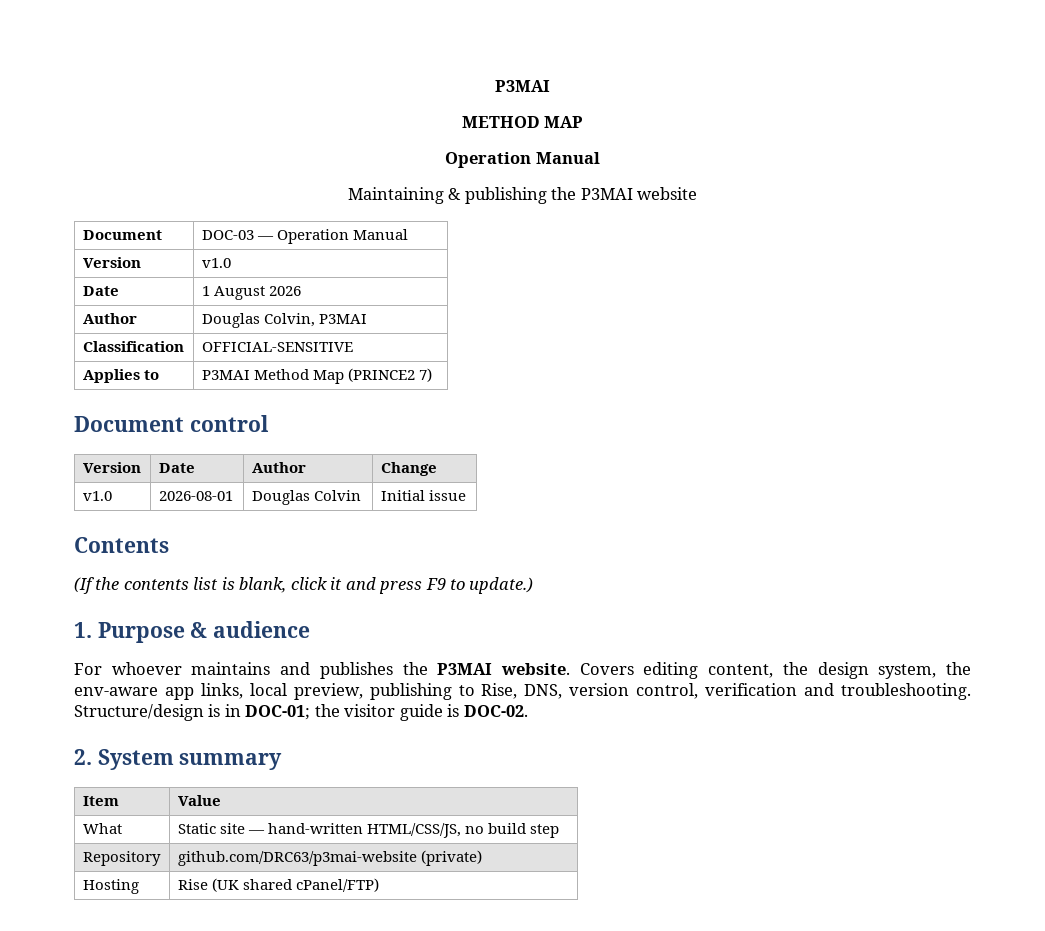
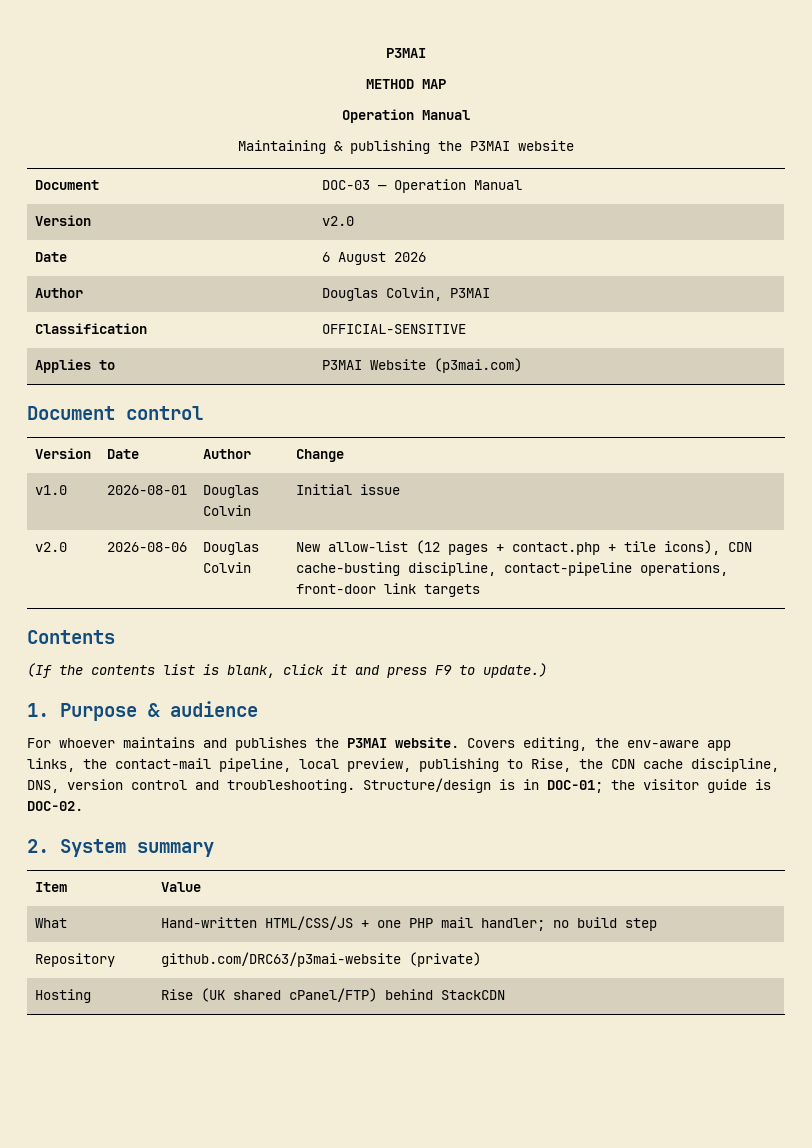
[201,258,231,268] [82,286,119,296] [201,286,210,296] v1.0 // Date | 1 -> [321,216,354,226] [34,252,67,262] [321,252,330,262] v2.0 // Date | 6
[253,368,433,384] Method Map (PRINCE2 7) -> [369,358,522,373] Website (p3mai.com)
(466, 495) none -> [34,542,67,552] [106,542,187,552] [202,542,259,555] [202,562,251,573] [295,540,752,555] [295,562,728,576] [295,583,480,597] // v2.0 | 2026-08-06 | Douglas Colvin | New allow-list (12 pages + contact.php + tile icons), CDN cache-busting discipline, contact-pipeline operations, front-door link targets
[643,662,937,679] editing content, the design system, -> [523,737,587,751] editing,
(243, 691) none -> [83,758,291,772] the contact-mail pipeline,
[524,683,798,699] DNS, version control, verification -> [579,758,779,772] [27,779,187,793] the CDN cache discipline, DNS, version control
[177,823,462,838] Static site — hand-written HTML/CSS/JS, -> [160,916,545,931] Hand-written HTML/CSS/JS + one PHP mail handler;
(379, 885) none -> [384,989,505,1000] behind StackCDN

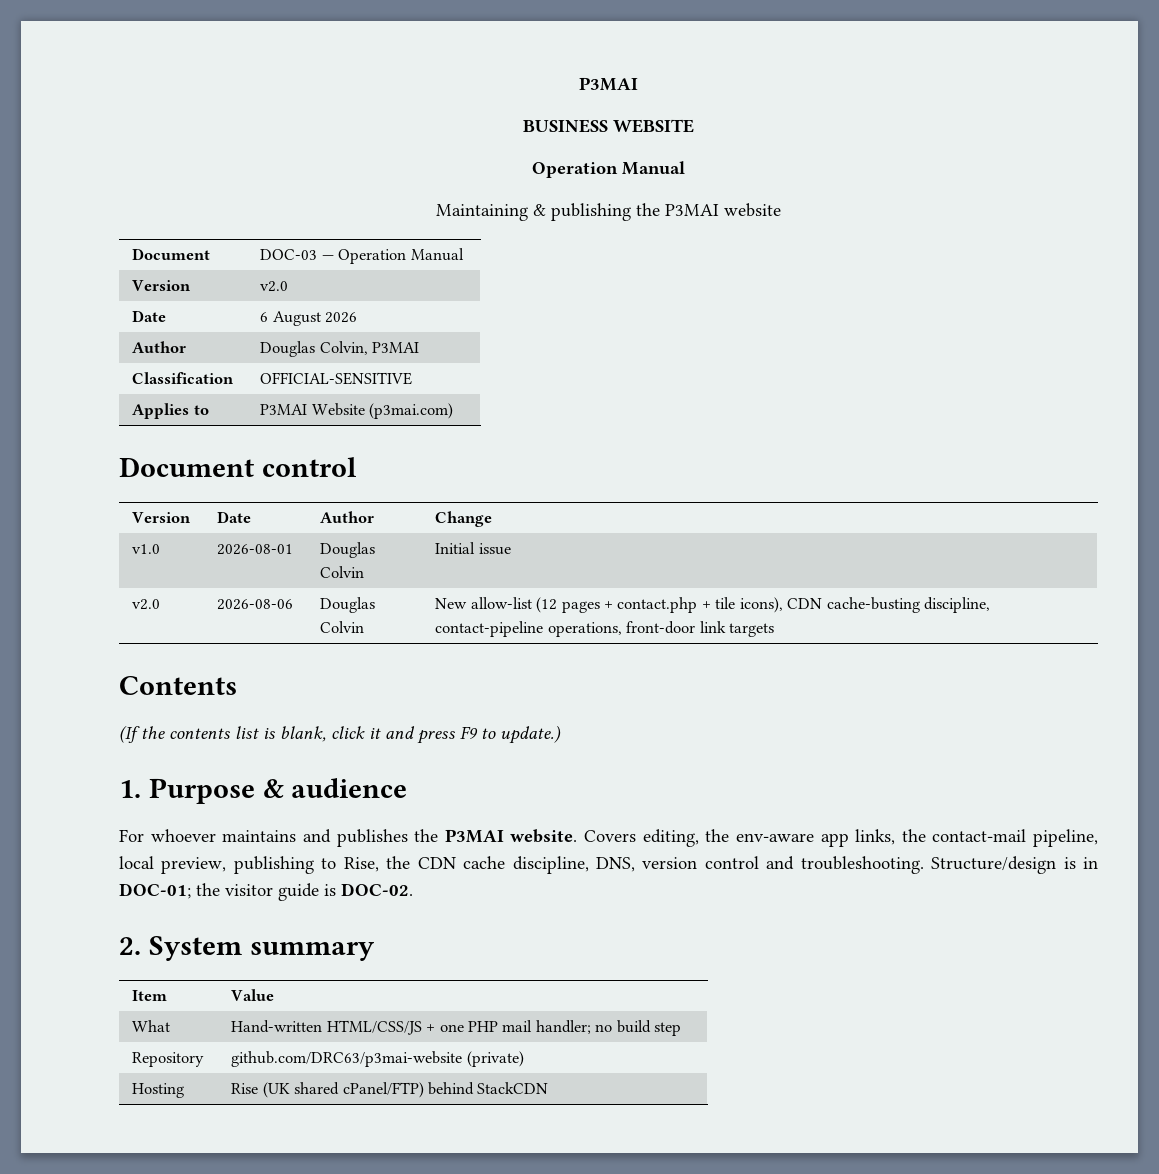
[386,48,426,58] [366,79,446,89] P3MAI // METHOD MAP -> [579,77,638,91] [523,119,694,133] P3MAI // BUSINESS WEBSITE

